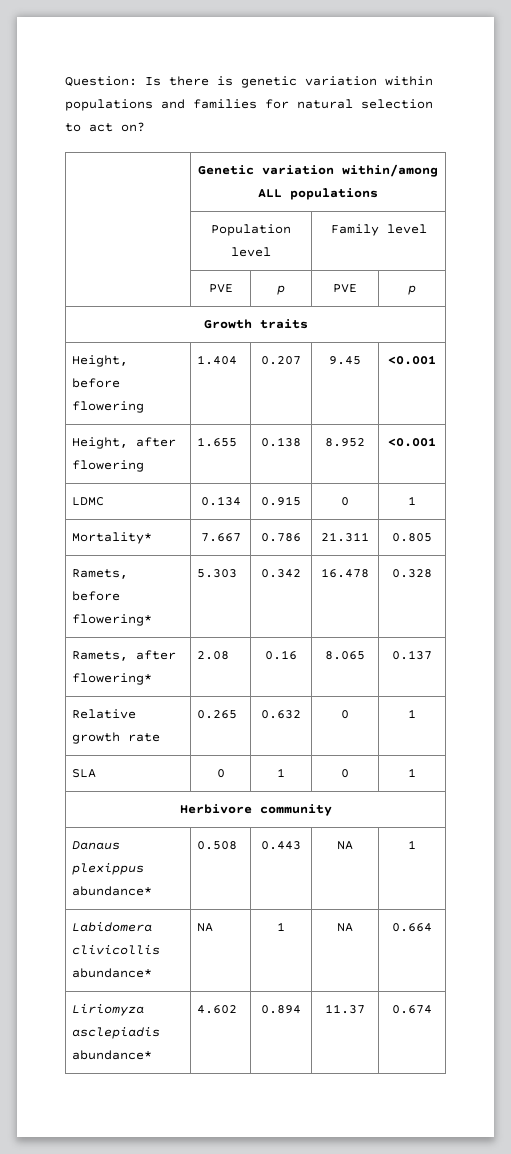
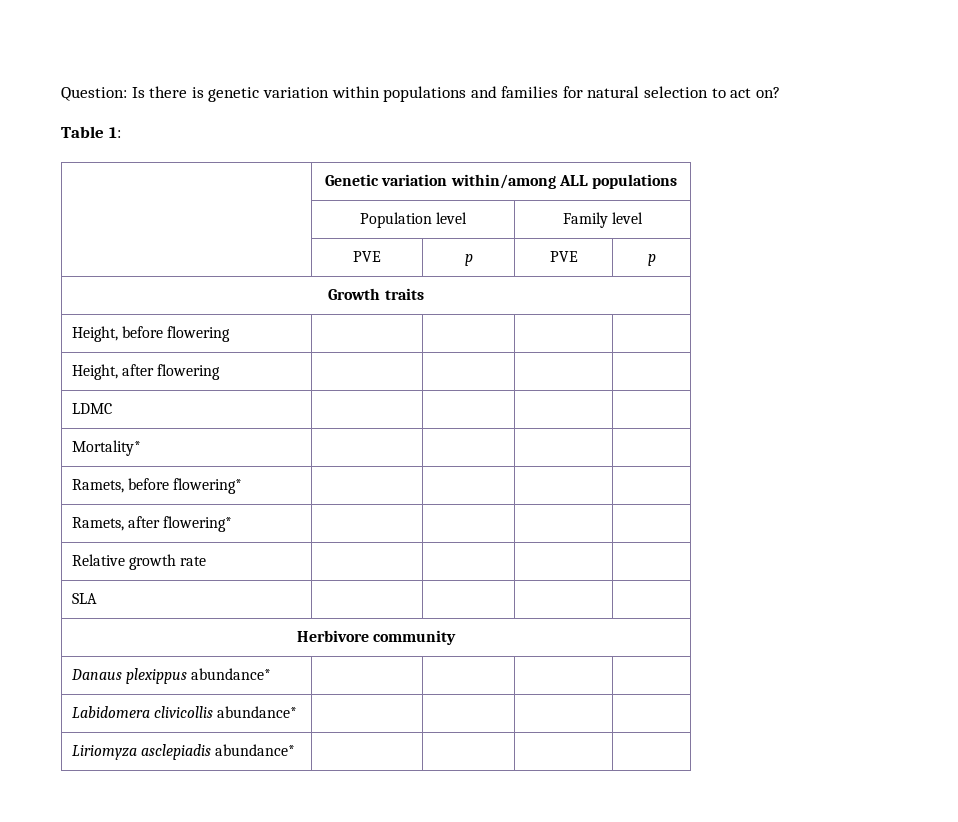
(145, 127) none -> [61,126,121,138] // Table 1:
[197,355,238,365] [261,356,301,365] [329,356,361,365] [388,355,436,365] 1.404 | 0.207 | 9.45 | <0.001 -> (231, 334) | | |
[197,437,238,447] [261,437,301,447] [325,438,365,447] [388,437,436,447] [72,497,105,506] [200,496,241,506] [261,496,301,506] [341,497,349,506] [408,496,416,505] [72,532,153,544] [200,533,241,542] [261,533,301,542] [321,532,369,542] [392,533,432,542] 1.655 | 0.138 | 8.952 | <0.001 // LDMC | 0.134 | 0.915 | 0 | 1 // Mortality* | 7.667 | 0.786 | 21.311 | 0.805 -> [71,403,112,414] [71,440,141,456] | | | // LDMC | | | | // Mortality* | | | |
[197,569,238,578] [261,569,301,578] [321,568,369,578] [392,569,432,578] 5.303 | 0.342 | 16.478 | 0.328 -> (243, 486) | | |
[197,651,230,660] [265,650,297,660] [325,651,365,660] [392,650,432,660] 2.08 | 0.16 | 8.065 | 0.137 -> (233, 524) | | |
[197,710,238,719] [261,710,301,719] [341,710,349,719] [408,709,416,718] [72,769,97,778] [216,769,225,778] [277,768,285,777] [341,769,349,778] [408,768,416,777] 0.265 | 0.632 | 0 | 1 // SLA | 0 | 1 | 0 | 1 -> [71,593,97,604] | | | // SLA | | | |
[197,841,238,850] [261,841,301,850] [337,841,353,850] [408,840,416,849] 0.508 | 0.443 | NA | 1 -> (272, 674) | | |
[197,923,214,932] [277,922,285,931] [337,923,353,932] [392,923,432,932] NA | 1 | NA | 0.664 -> (298, 712) | | |
[197,1005,238,1014] [261,1005,301,1014] [325,1004,365,1014] [392,1005,432,1014] 4.602 | 0.894 | 11.37 | 0.674 -> (296, 750) | | |

